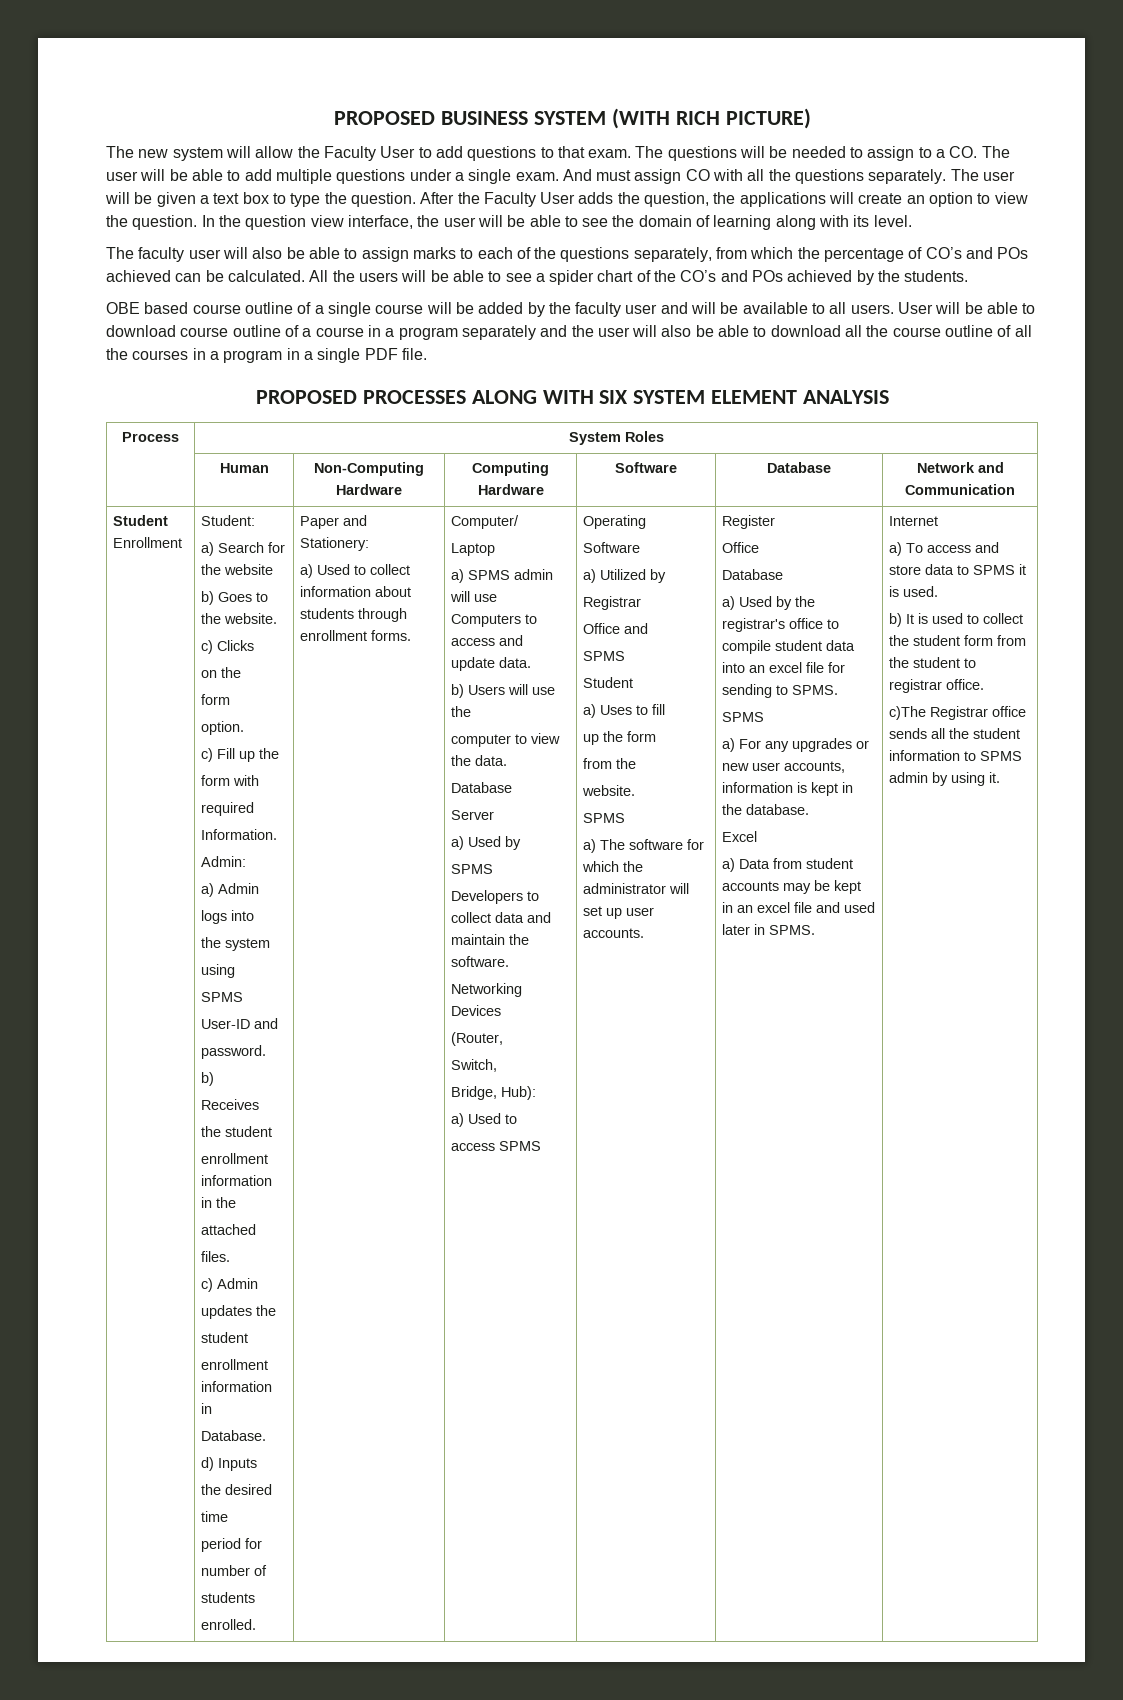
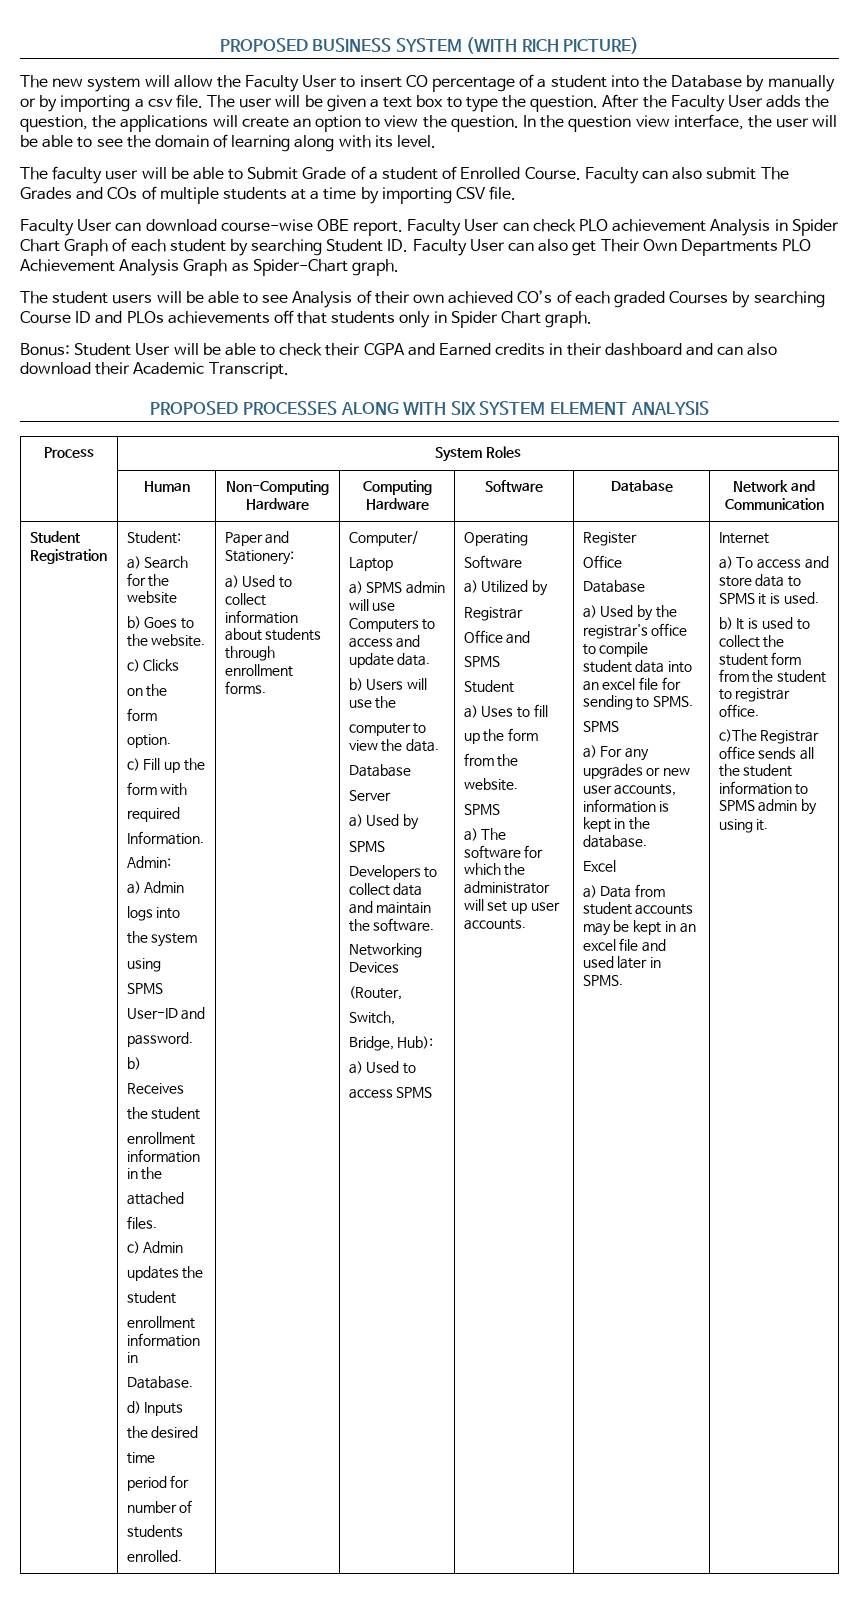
[435,146,1010,161] [106,169,947,184] add questions to that exam. The questions will be needed to assign to a CO. The user will be able to add multiple questions under a single exam. And must assign CO with all the questions separately. -> [359,74,835,92] [20,94,203,112] insert CO percentage of a student into the Database by manually or by importing a csv file.
[252,247,1029,262] [106,270,355,282] also be able to assign marks to each of the questions separately, from which the percentage of CO’s and POs achieved can be calculated. All the -> [170,166,789,184] [20,186,517,204] [20,219,839,236] [20,238,812,256] [20,259,399,276] [20,291,109,304] be able to Submit Grade of a student of Enrolled Course. Faculty can also submit The Grades and COs of multiple students at a time by importing CSV file. // Faculty User can download course-wise OBE report. Faculty User can check PLO achievement Analysis in Spider Chart Graph of each student by searching Student ID. Faculty User can also get Their Own Departments PLO Achievement Analysis Graph as Spider-Chart graph. // The student
[535,270,969,285] [106,302,894,317] a spider chart of the CO’s and POs achieved by the students. // OBE based course outline of a single course will be added by the faculty user and will be available to all users. -> [292,290,825,308] [20,310,593,328] [20,343,132,356] Analysis of their own achieved CO’s of each graded Courses by searching Course ID and PLOs achievements off that students only in Spider Chart graph. // Bonus: Student
[106,325,1032,340] [106,348,427,363] download course outline of a course in a program separately and the user will also be able to download all the course outline of all the courses in a program in a single PDF file. -> [279,343,778,356] [20,362,289,379] check their CGPA and Earned credits in their dashboard and can also download their Academic Transcript.
[113,537,183,548] Enrollment -> [29,549,107,564] Registration

